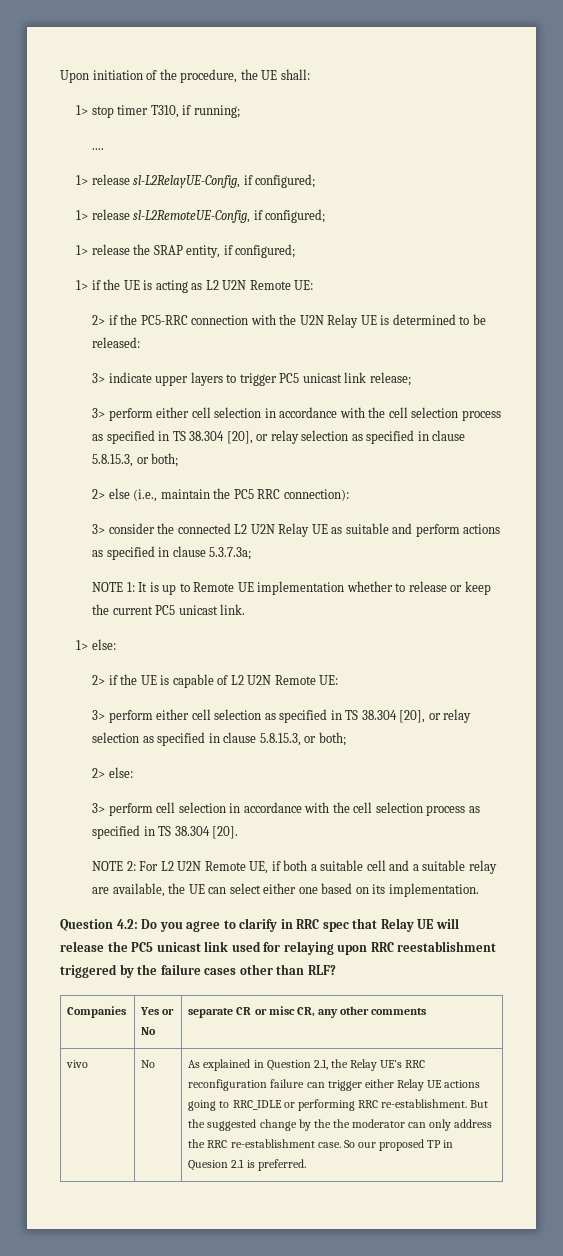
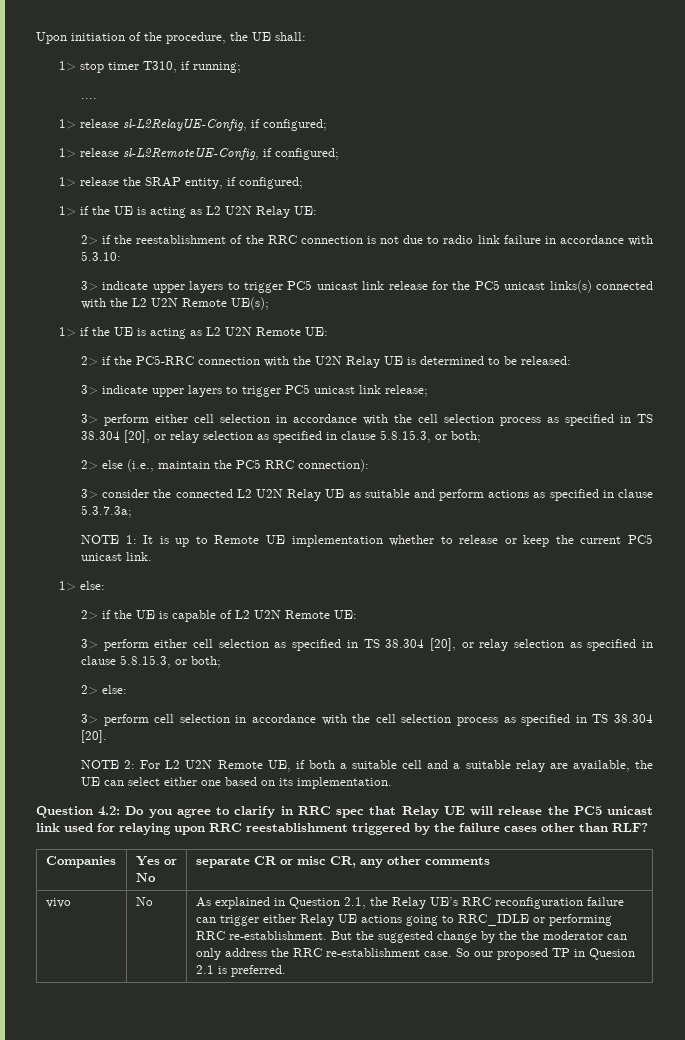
(296, 251) none -> [58,206,317,218] [81,235,653,246] [81,251,122,261] [81,280,653,293] [81,297,270,310] // 1> if the UE is acting as L2 U2N Relay UE: // 2> if the reestablishment of the RRC connection is not due to radio link failure in accordance with 5.3.10: // 3> indicate upper layers to trigger PC5 unicast link release for the PC5 unicast links(s) connected with the L2 U2N Remote UE(s);

